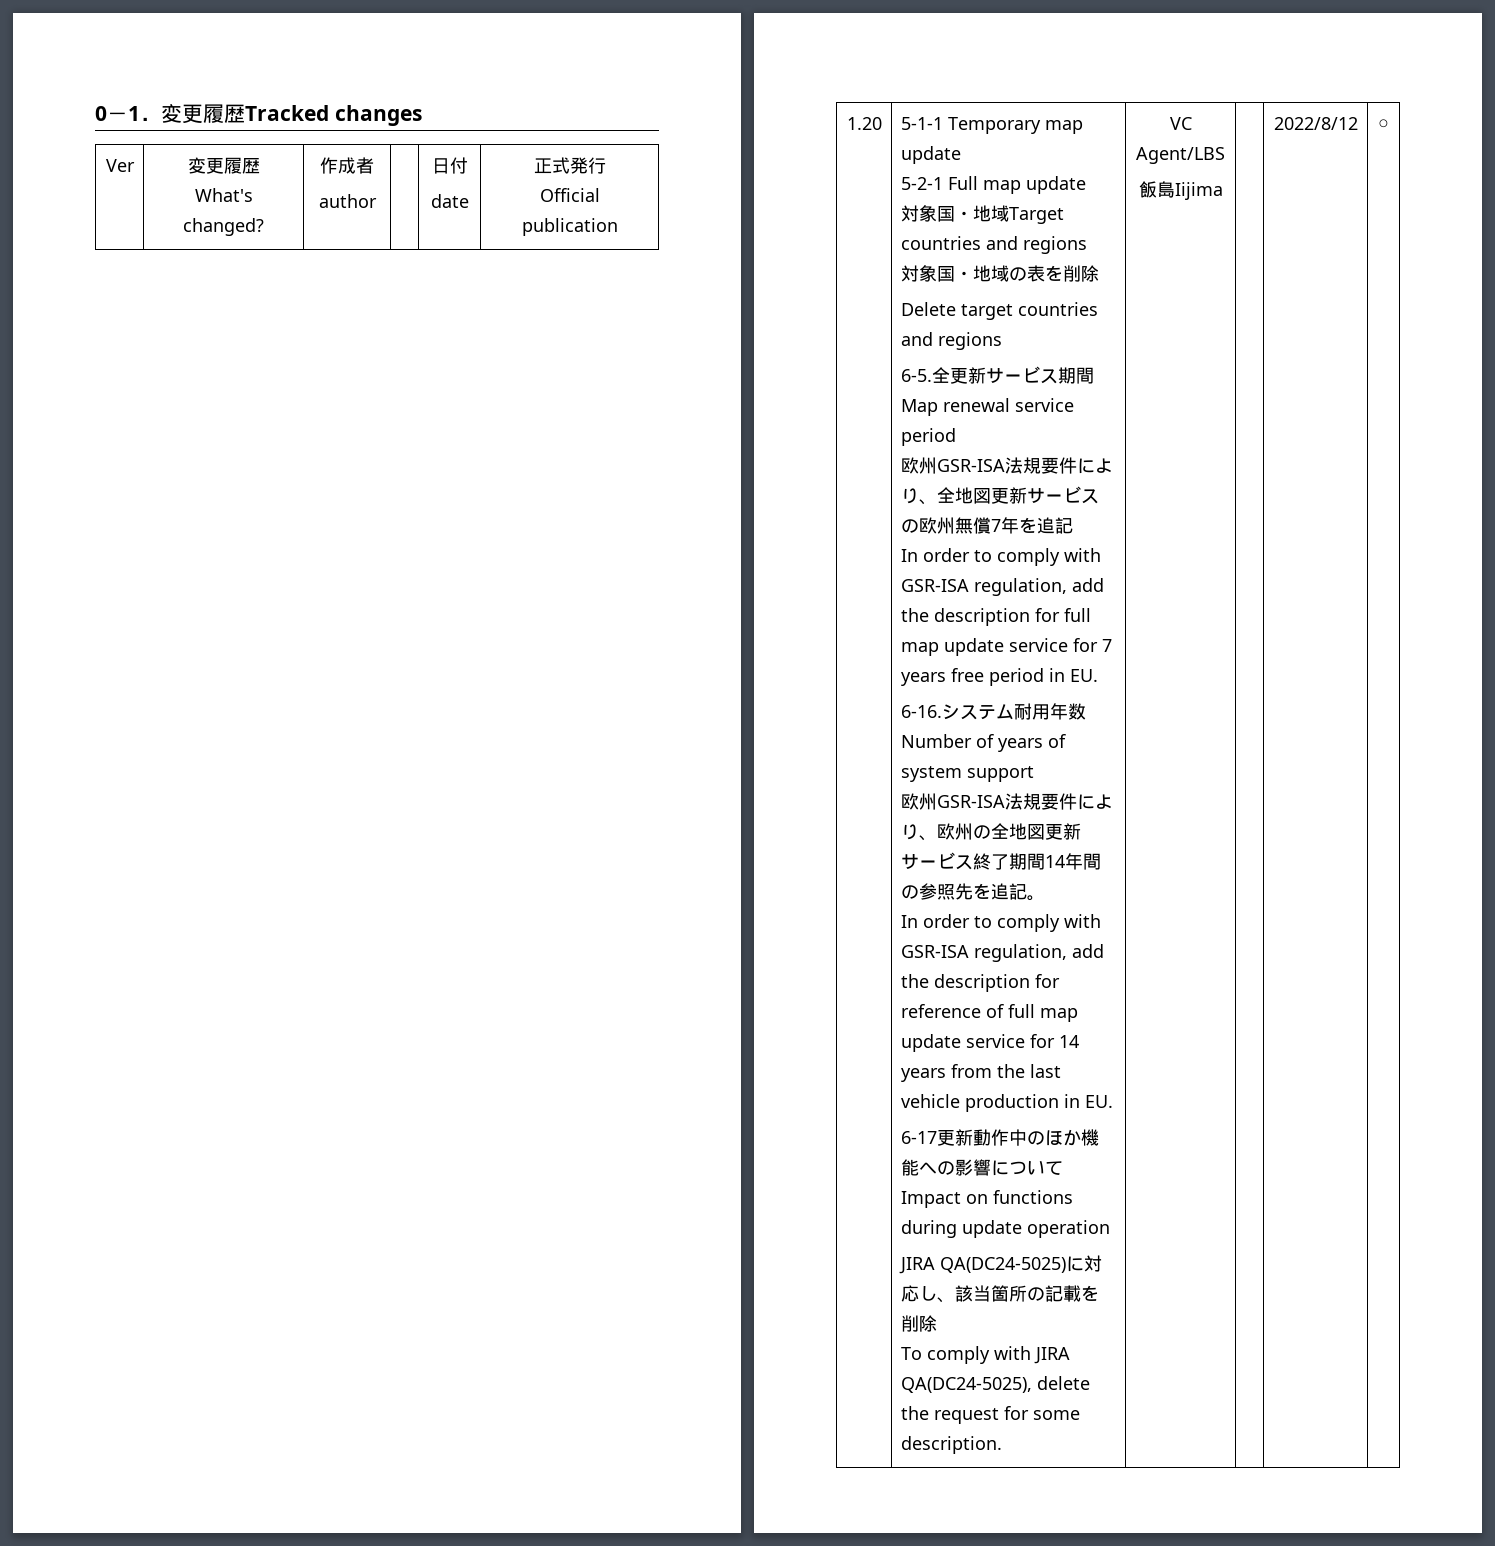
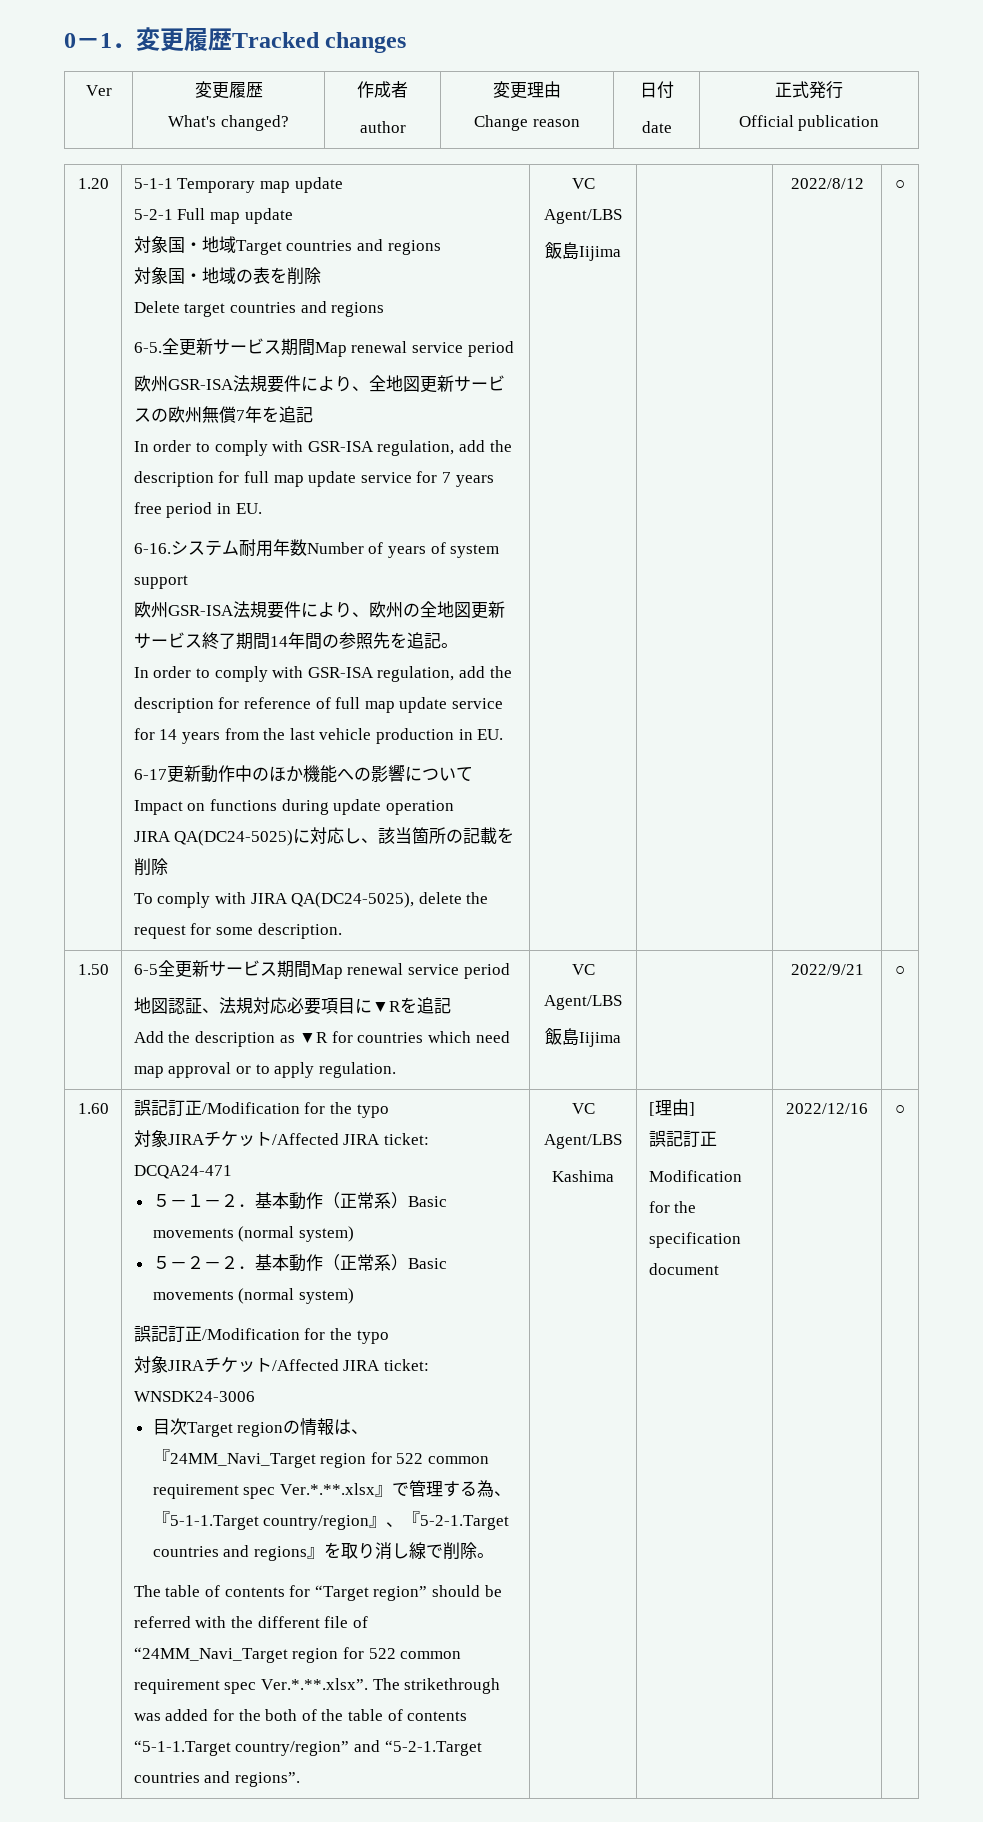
(377, 201) none -> [493,81,561,99] [474,115,580,131] 変更理由 // Change reason
(1389, 124) none -> [77,964,109,975] [133,960,510,979] [133,997,451,1015] [133,1031,510,1047] [133,1062,396,1078] [571,964,595,975] [544,995,622,1010] [545,1028,621,1047] [790,964,864,975] [895,966,905,975] [77,1103,109,1114] [133,1099,389,1118] [133,1130,430,1147] [133,1165,232,1179] [152,1192,447,1210] [152,1226,354,1242] [152,1254,447,1272] [152,1288,354,1304] [133,1325,389,1344] [133,1356,430,1373] [133,1391,255,1402] [152,1418,369,1437] [152,1449,489,1468] [152,1480,511,1499] [152,1511,510,1530] [152,1542,494,1561] [133,1585,502,1601] [133,1616,368,1628] [133,1647,462,1663] [133,1678,501,1694] [133,1709,468,1721] [133,1740,482,1756] [133,1771,301,1787] [571,1103,595,1114] [544,1134,622,1149] [552,1170,614,1182] [648,1099,695,1116] [648,1130,717,1147] [648,1170,742,1182] [648,1201,697,1213] [648,1232,741,1248] [648,1263,719,1275] [786,1103,868,1114] [895,1105,905,1114] // 1.50 | 6-5全更新サービス期間Map renewal service period // 地図認証、法規対応必要項目に▼Rを追記 // Add the description as ▼R for countries which need map approval or to apply regulation. | VC Agent/LBS // 飯島Iijima | | 2022/9/21 | ○ // 1.60 | 誤記訂正/Modification for the typo // 対象JIRAチケット/Affected JIRA ticket: DCQA24-471 // ５－１－２．基本動作（正常系）Basic movements (normal system) // ５－２－２．基本動作（正常系）Basic movements (normal system) // 誤記訂正/Modification for the typo // 対象JIRAチケット/Affected JIRA ticket: WNSDK24-3006 // 目次Target regionの情報は、『24MM_Navi_Target region for 522 common requirement spec Ver.*.**.xlsx』で管理する為、『5-1-1.Target country/region』、『5-2-1.Target countries and regions』を取り消し線で削除。 // The table of contents for “Target region” should be referred with the different file of “24MM_Navi_Target region for 522 common requirement spec Ver.*.**.xlsx”. The strikethrough was added for the both of the table of contents “5-1-1.Target country/region” and “5-2-1.Target countries and regions”. | VC Agent/LBS // Kashima | [理由] // 誤記訂正 // Modification for the specification document | 2022/12/16 | ○

